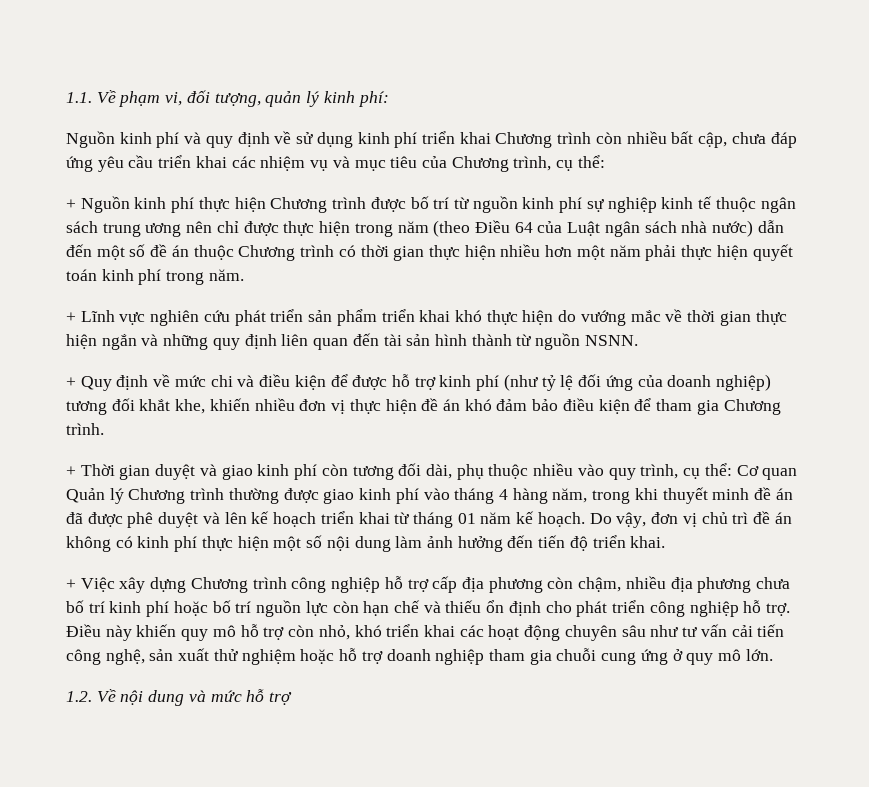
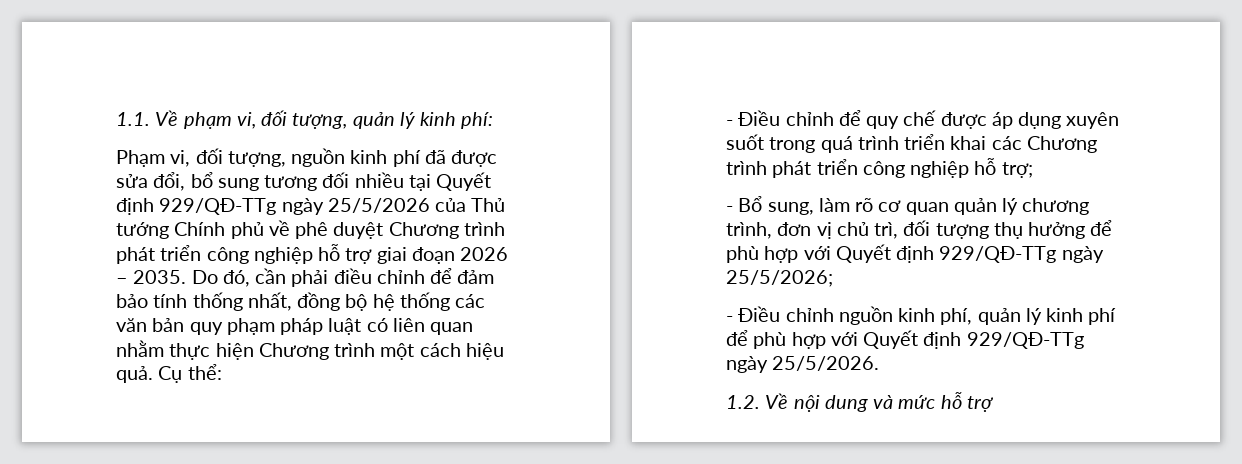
[66,131,797,148] [66,155,605,172] [66,196,796,213] [66,220,784,237] [66,244,793,261] [66,269,244,285] [66,309,787,326] [66,333,638,350] [66,374,771,391] [66,398,781,415] [66,423,104,435] [66,463,798,480] [66,487,793,504] [66,511,792,528] [66,535,666,552] [66,576,791,593] [66,600,790,617] [66,624,785,641] [66,648,773,665] Nguồn kinh phí và quy định về sử dụng kinh phí triển khai Chương trình còn nhiều bất cập, chưa đáp ứng yêu cầu triển khai các nhiệm vụ và mục tiêu của Chương trình, cụ thể: // + Nguồn kinh phí thực hiện Chương trình được bố trí từ nguồn kinh phí sự nghiệp kinh tế thuộc ngân sách trung ương nên chỉ được thực hiện trong năm (theo Điều 64 của Luật ngân sách nhà nước) dẫn đến một số đề án thuộc Chương trình có thời gian thực hiện nhiều hơn một năm phải thực hiện quyết toán kinh phí trong năm. // + Lĩnh vực nghiên cứu phát triển sản phẩm triển khai khó thực hiện do vướng mắc về thời gian thực hiện ngắn và những quy định liên quan đến tài sản hình thành từ nguồn NSNN. // + Quy định về mức chi và điều kiện để được hỗ trợ kinh phí (như tỷ lệ đối ứng của doanh nghiệp) tương đối khắt khe, khiến nhiều đơn vị thực hiện đề án khó đảm bảo điều kiện để tham gia Chương trình. // + Thời gian duyệt và giao kinh phí còn tương đối dài, phụ thuộc nhiều vào quy trình, cụ thể: Cơ quan Quản lý Chương trình thường được giao kinh phí vào tháng 4 hàng năm, trong khi thuyết minh đề án đã được phê duyệt và lên kế hoạch triển khai từ tháng 01 năm kế hoạch. Do vậy, đơn vị chủ trì đề án không có kinh phí thực hiện một số nội dung làm ảnh hưởng đến tiến độ triển khai. // + Việc xây dựng Chương trình công nghiệp hỗ trợ cấp địa phương còn chậm, nhiều địa phương chưa bố trí kinh phí hoặc bố trí nguồn lực còn hạn chế và thiếu ổn định cho phát triển công nghiệp hỗ trợ. Điều này khiến quy mô hỗ trợ còn nhỏ, khó triển khai các hoạt động chuyên sâu như tư vấn cải tiến công nghệ, sản xuất thử nghiệm hoặc hỗ trợ doanh nghiệp tham gia chuỗi cung ứng ở quy mô lớn. -> [116,148,498,167] [116,172,492,191] [116,198,506,215] [116,220,505,239] [116,244,509,264] [116,268,495,287] [116,292,486,311] [116,318,474,335] [116,340,504,360] [116,364,222,383] [726,110,1120,129] [726,134,1097,153] [726,158,1033,178] [726,196,1090,215] [726,220,1113,239] [726,244,1104,263] [726,270,833,287] [726,306,1117,325] [726,330,1084,349] [726,356,880,373] Phạm vi, đối tượng, nguồn kinh phí đã được sửa đổi, bổ sung tương đối nhiều tại Quyết định 929/QĐ-TTg ngày 25/5/2026 của Thủ tướng Chính phủ về phê duyệt Chương trình phát triển công nghiệp hỗ trợ giai đoạn 2026 – 2035. Do đó, cần phải điều chỉnh để đảm bảo tính thống nhất, đồng bộ hệ thống các văn bản quy phạm pháp luật có liên quan nhằm thực hiện Chương trình một cách hiệu quả. Cụ thể: // - Điều chỉnh để quy chế được áp dụng xuyên suốt trong quá trình triển khai các Chương trình phát triển công nghiệp hỗ trợ; // - Bổ sung, làm rõ cơ quan quản lý chương trình, đơn vị chủ trì, đối tượng thụ hưởng để phù hợp với Quyết định 929/QĐ-TTg ngày 25/5/2026; // - Điều chỉnh nguồn kinh phí, quản lý kinh phí để phù hợp với Quyết định 929/QĐ-TTg ngày 25/5/2026.

